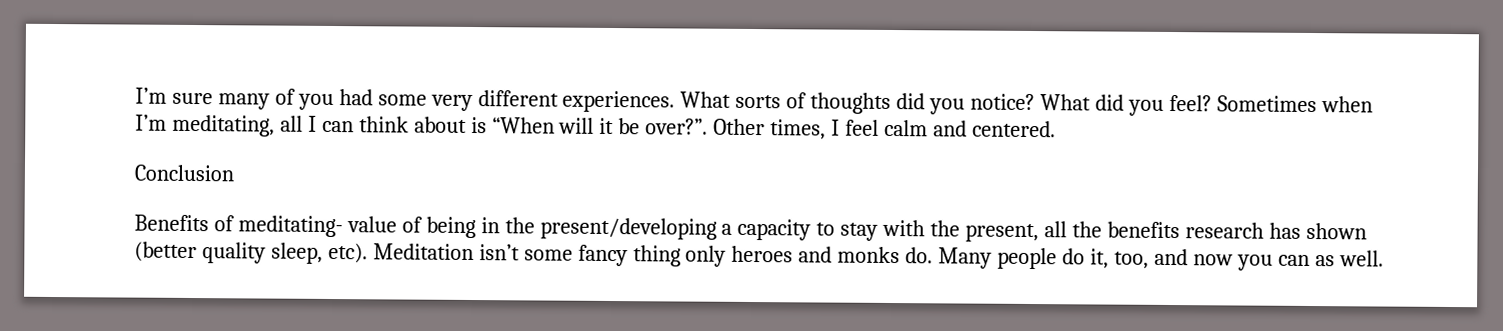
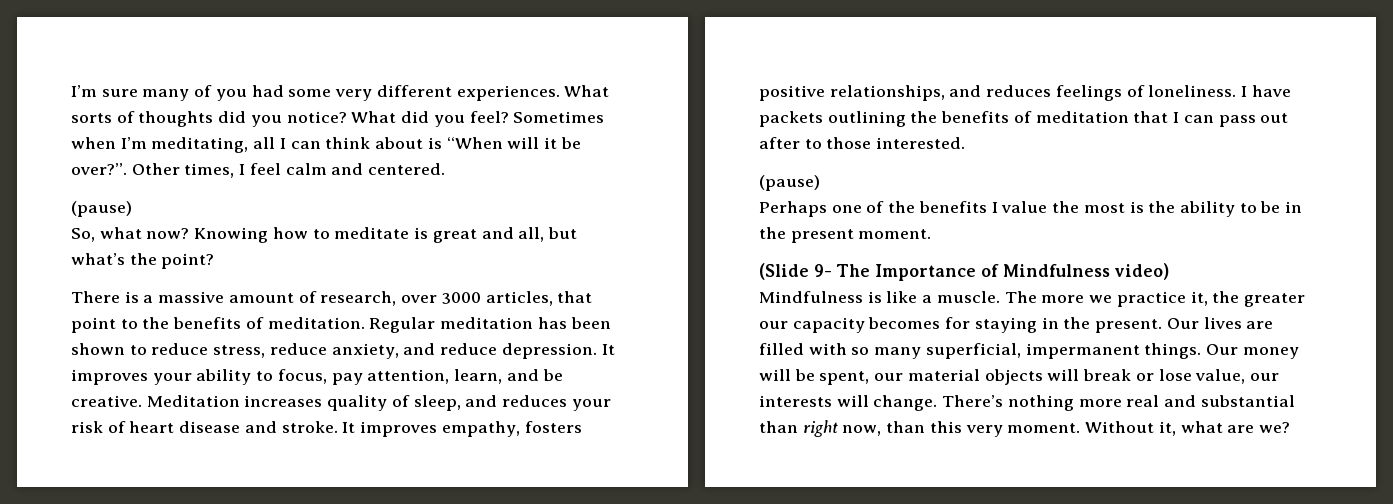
[134,164,234,182] [134,214,1367,243] [134,241,1384,271] Conclusion // Benefits of meditating- value of being in the present/developing a capacity to stay with the present, all the benefits research has shown (better quality sleep, etc). Meditation isn’t some fancy thing only heroes and monks do. Many people do it, too, and now you can as well. -> [71,201,132,217] [71,227,577,243] [71,253,215,269] [71,291,593,306] [71,317,611,333] [71,343,615,359] [71,369,563,385] [71,395,611,411] [71,421,582,437] [759,85,1291,101] [759,111,1289,127] [759,137,966,149] [759,175,820,191] [759,201,1303,217] [759,227,932,243] [759,263,1170,281] [759,291,1305,307] [759,317,1274,333] [759,343,1299,359] [759,369,1279,385] [759,395,1295,411] [759,420,1290,437] (pause) // So, what now? Knowing how to meditate is great and all, but what’s the point? // There is a massive amount of research, over 3000 articles, that point to the benefits of meditation. Regular meditation has been shown to reduce stress, reduce anxiety, and reduce depression. It improves your ability to focus, pay attention, learn, and be creative. Meditation increases quality of sleep, and reduces your risk of heart disease and stroke. It improves empathy, fosters positive relationships, and reduces feelings of loneliness. I have packets outlining the benefits of meditation that I can pass out after to those interested. // (pause) // Perhaps one of the benefits I value the most is the ability to be in the present moment. // (Slide 9- The Importance of Mindfulness video) // Mindfulness is like a muscle. The more we practice it, the greater our capacity becomes for staying in the present. Our lives are filled with so many superficial, impermanent things. Our money will be spent, our material objects will break or lose value, our interests will change. There’s nothing more real and substantial than right now, than this very moment. Without it, what are we?

